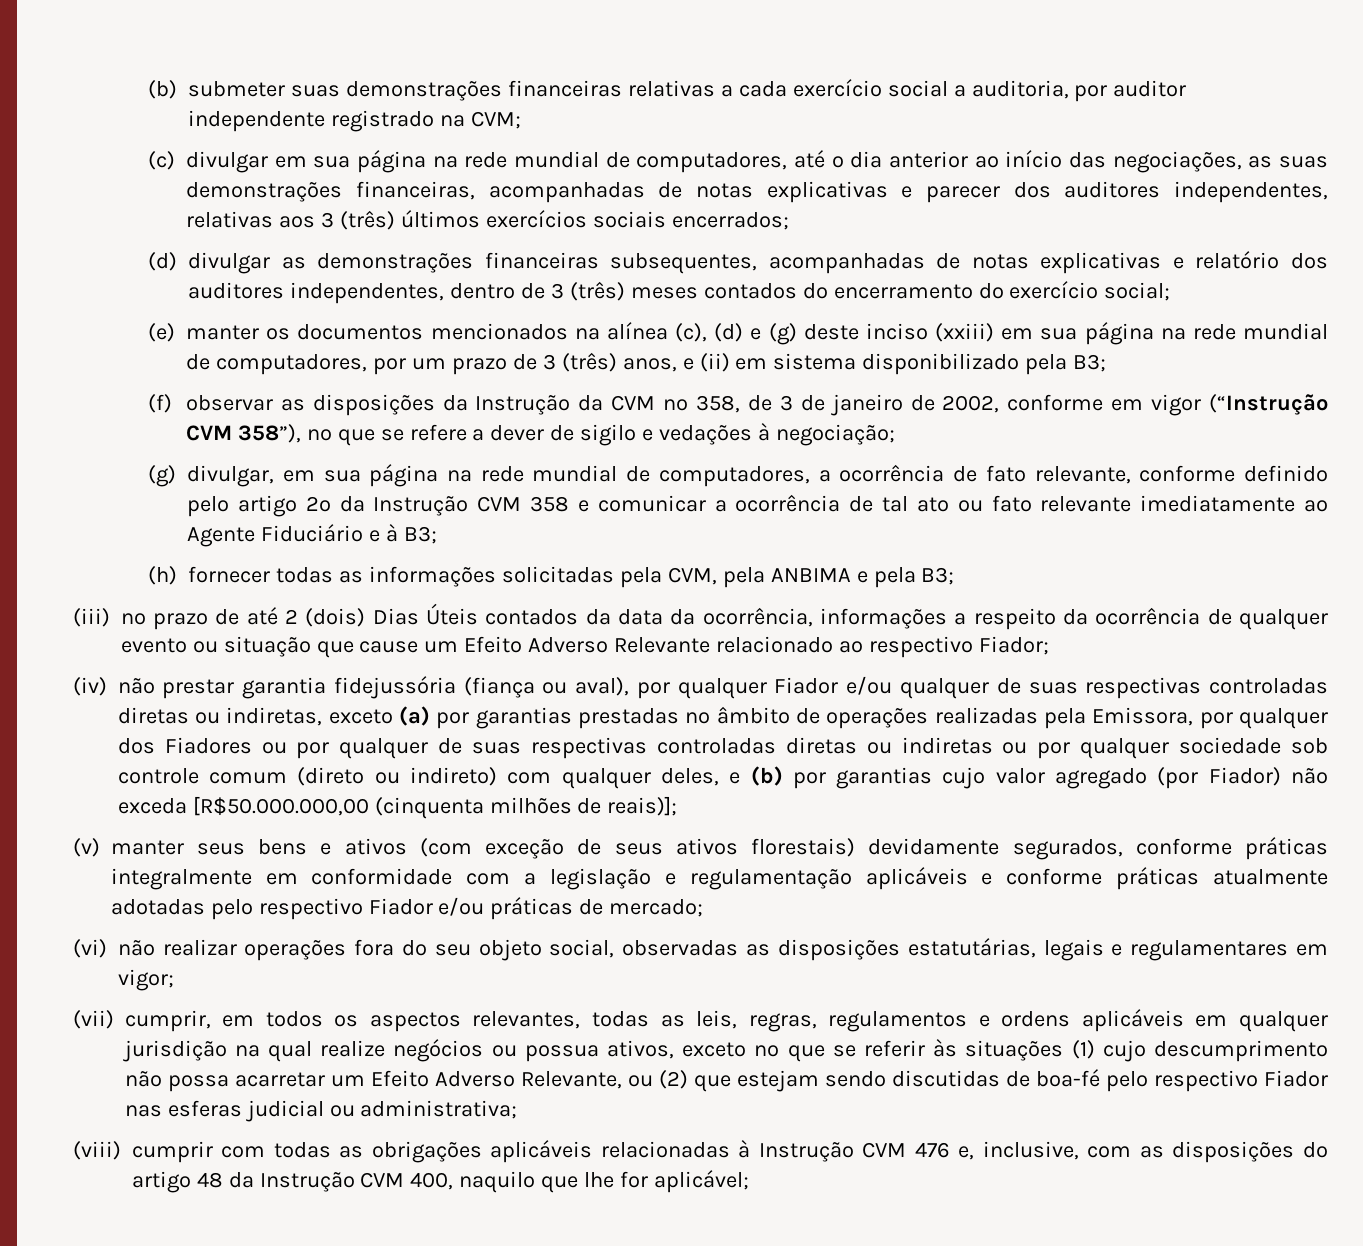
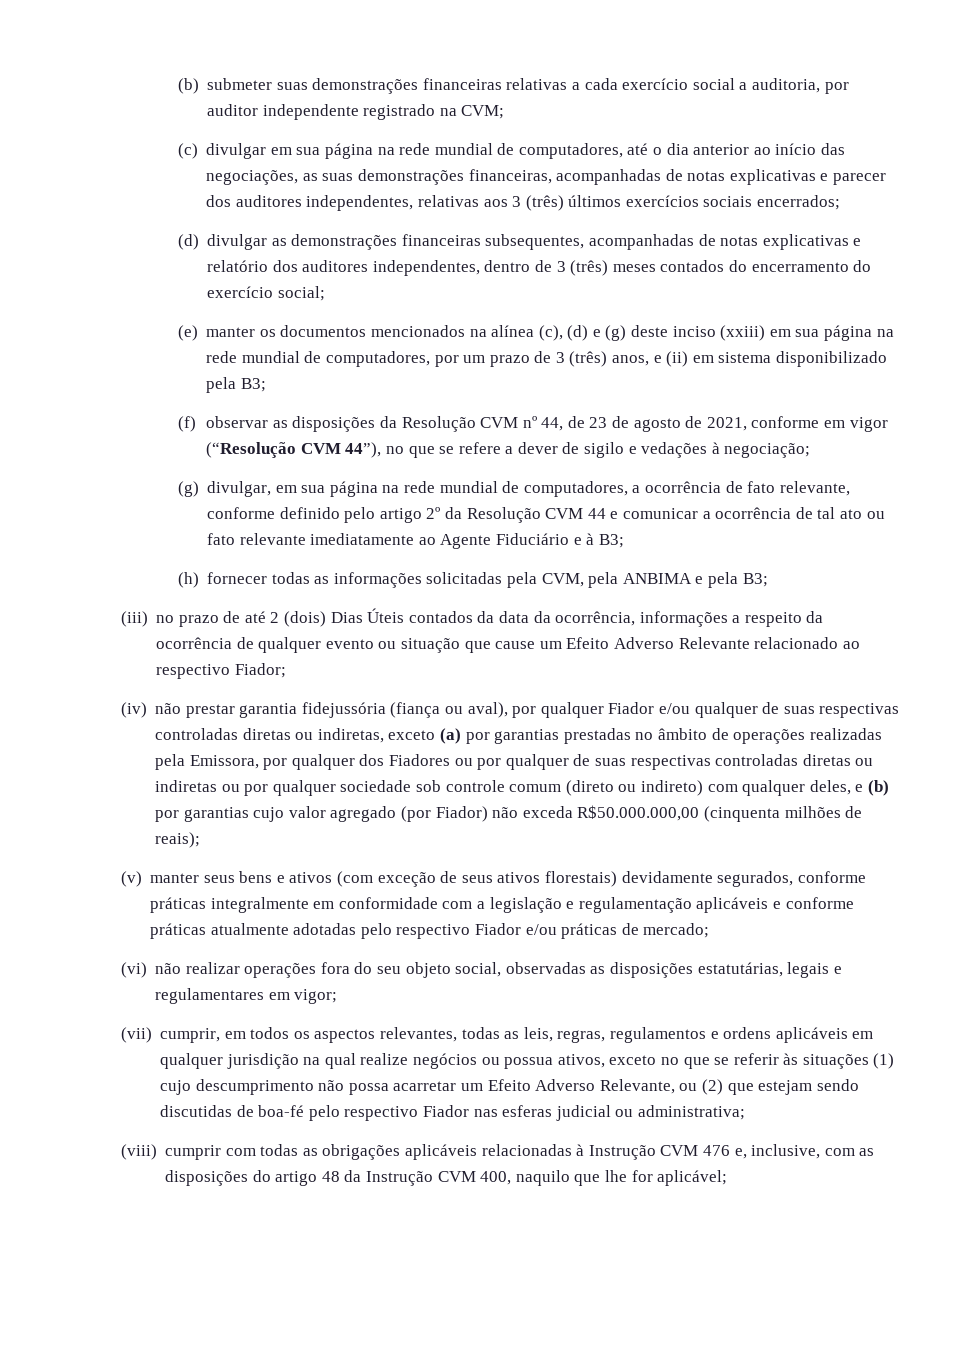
[475,394,1328,416] [185,424,301,443] Instrução da CVM nº 358, de 3 de janeiro de 2002, conforme em vigor (“Instrução CVM 358”), -> [401,416,888,432] [206,442,382,458] Resolução CVM nº 44, de 23 de agosto de 2021, conforme em vigor (“Resolução CVM 44”),
[373,496,570,516] Instrução CVM 358 -> [466,507,606,523] Resolução CVM 44
[192,796,369,816] [R$50.000.000,00 -> [577,805,700,821] R$50.000.000,00
[607,796,678,816] reais)]; -> [155,832,201,848] reais);

